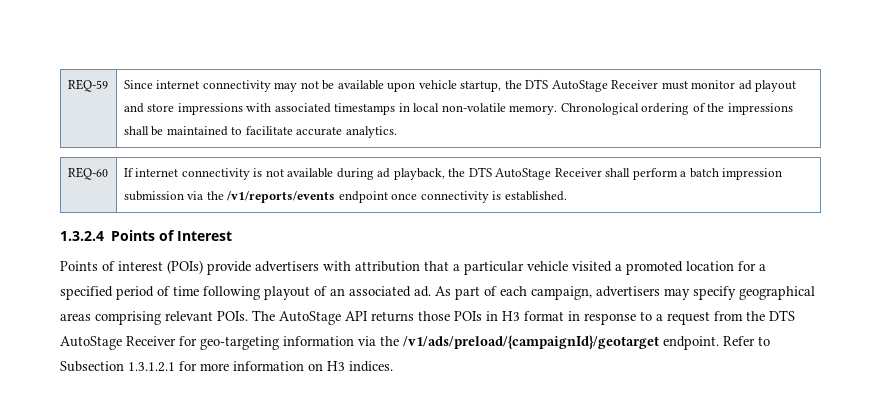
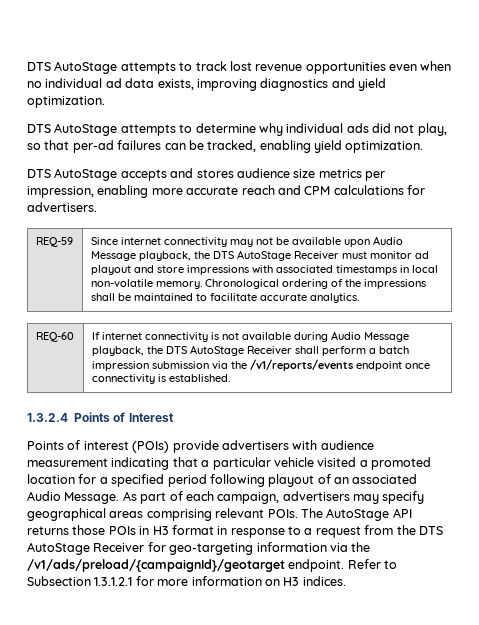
(67, 85) none -> [27,61,452,74] [27,78,386,91] [27,96,105,108] [27,123,447,136] [27,140,424,153] [27,168,385,181] [27,185,425,198] [27,202,97,212] DTS AutoStage attempts to track lost revenue opportunities even when no individual ad data exists, improving diagnostics and yield optimization. // DTS AutoStage attempts to determine why individual ads did not play, so that per-ad failures can be tracked, enabling yield optimization. // DTS AutoStage accepts and stores audience size metrics per impression, enabling more accurate reach and CPM calculations for advertisers. //
[418,80,502,92] vehicle startup, -> [372,236,403,245] [90,251,191,261] Audio Message playback,
[377,168,391,178] ad -> [330,331,409,342] Audio Message
[355,261,420,272] attribution -> [320,440,374,450] [27,457,170,470] audience measurement indicating
[157,286,199,296] of time -> (207, 480) none
[414,286,431,297] ad. -> [27,491,120,504] Audio Message.

